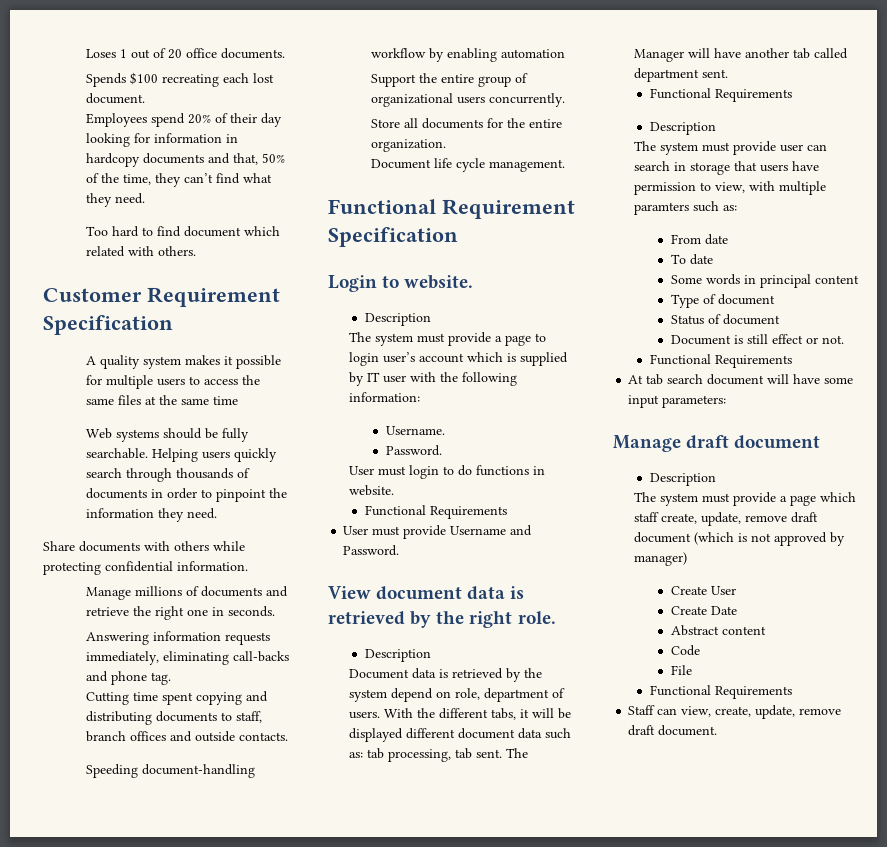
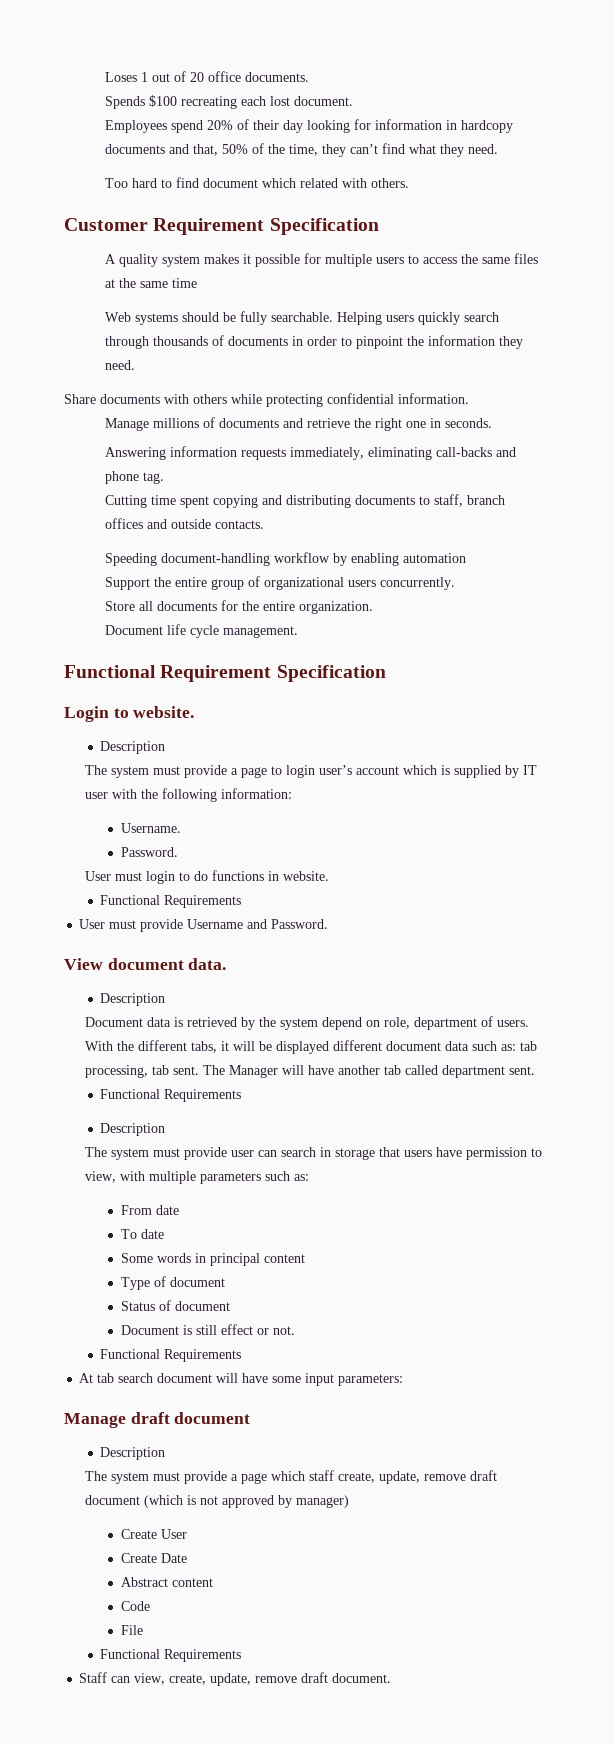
[467,586,525,600] [328,611,556,628] data is retrieved by the right role. -> [188,958,227,970] data.
[634,202,690,215] paramters -> [199,1172,261,1184] parameters

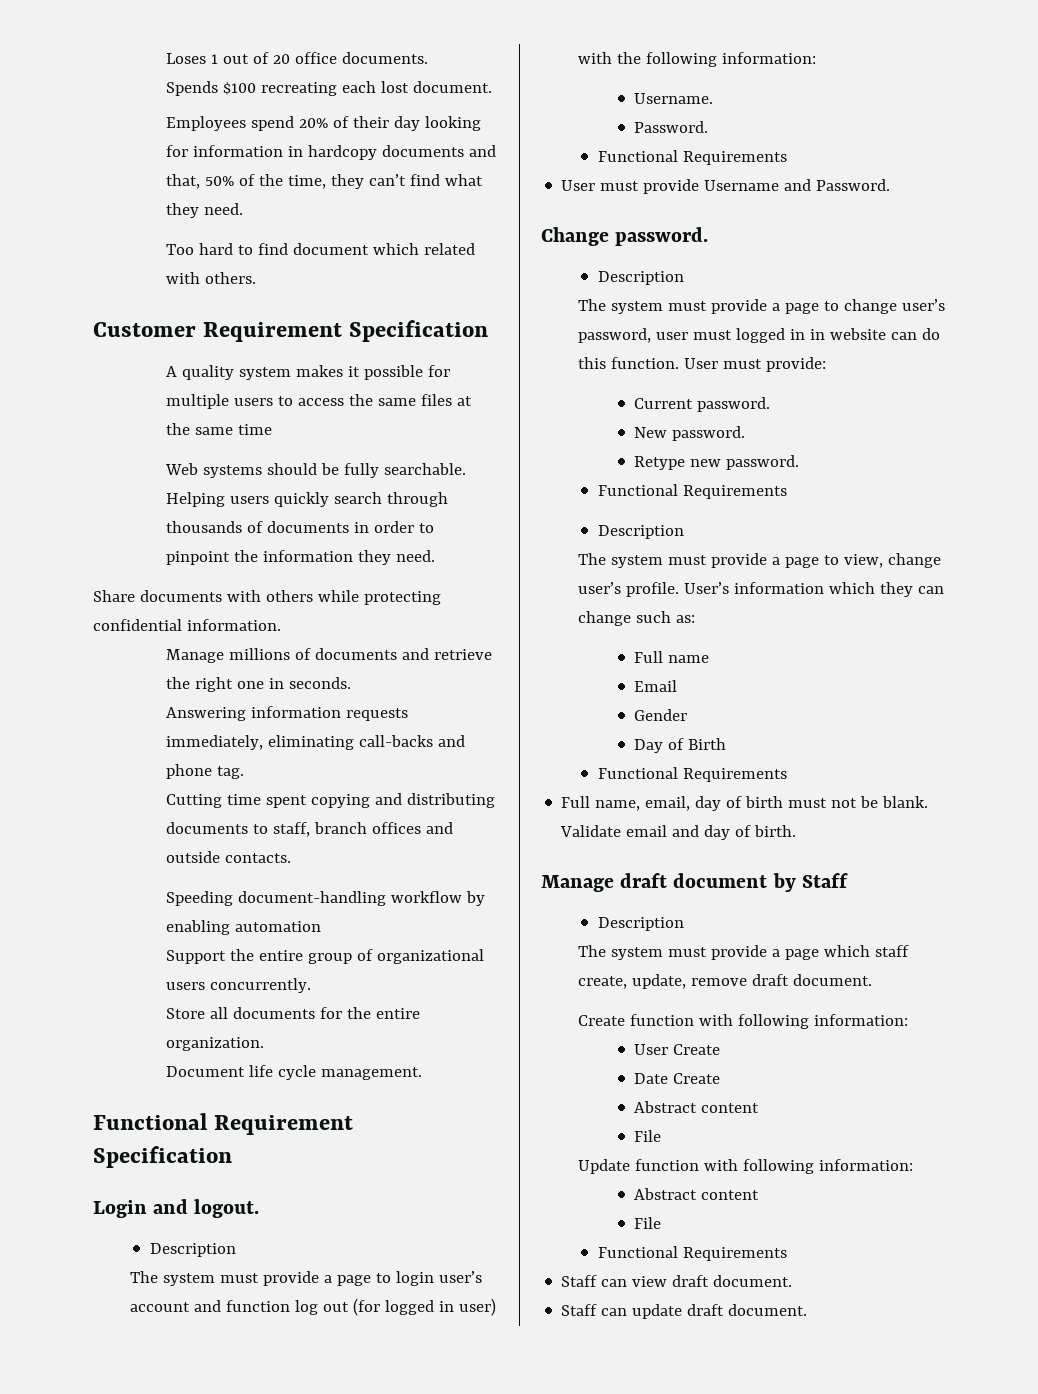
[113,706,195,718] to website. -> [153,1199,260,1218] and logout.
[402,765,537,778] [84,792,108,799] which is supplied by IT user -> [193,1298,496,1316] and function log out (for logged in user)
[84,870,329,884] // User must login to do functions in website. -> (709, 127) none
[64,958,227,970] [100,993,166,1006] [84,1016,529,1030] [84,1040,537,1054] [84,1065,535,1078] View document data. // Description // Document data is retrieved by the system depend on role, department of users. With the different tabs, it will be displayed different document data such as: tab processing, tab sent. The Manager will have another tab called department sent. -> [541,227,709,246] [597,271,684,285] [577,299,945,314] [577,328,940,343] [577,357,826,372] [634,397,771,412] [634,426,746,441] [634,455,800,470] Change password. // Description // The system must provide a page to change user’s password, user must logged in in website can do this function. User must provide: // Current password. // New password. // Retype new password.
[230,1147,542,1160] [84,1171,309,1184] [120,1205,179,1215] [120,1229,164,1239] [120,1253,305,1266] [120,1276,225,1290] [120,1300,230,1311] [120,1324,295,1335] [100,1349,242,1362] [79,1373,404,1386] user can search in storage that users have permission to view, with multiple parameters such as: // From date // To date // Some words in principal content // Type of document // Status of document // Document is still effect or not. // Functional Requirements // At tab search document will have some input parameters: -> [771,553,941,568] [577,582,944,597] [577,611,695,626] [634,651,710,663] [634,680,678,692] [634,709,688,721] [634,738,727,753] [597,767,787,782] [561,796,929,811] [560,825,797,840] a page to view, change user’s profile. User’s information which they can change such as: // Full name // Email // Gender // Day of Birth // Functional Requirements // Full name, email, day of birth must not be blank. Validate email and day of birth.
(251, 1418) none -> [772,873,848,892] by Staff
[84,1495,349,1508] [120,1529,187,1539] [120,1553,187,1563] [120,1577,213,1587] [120,1601,150,1611] document (which is not approved by manager) // Create User // Create Date // Abstract content // Code -> [792,974,872,986] [577,1014,908,1029] [634,1044,721,1055] [634,1073,721,1084] [634,1101,760,1113] [634,1130,662,1142] [577,1159,913,1174] [634,1188,760,1200] document. // Create function with following information: // User Create // Date Create // Abstract content // File // Update function with following information: // Abstract content
[134,1673,298,1686] view, create, update, remove -> [632,1275,793,1287] [561,1304,683,1319] view draft document. // Staff can update

